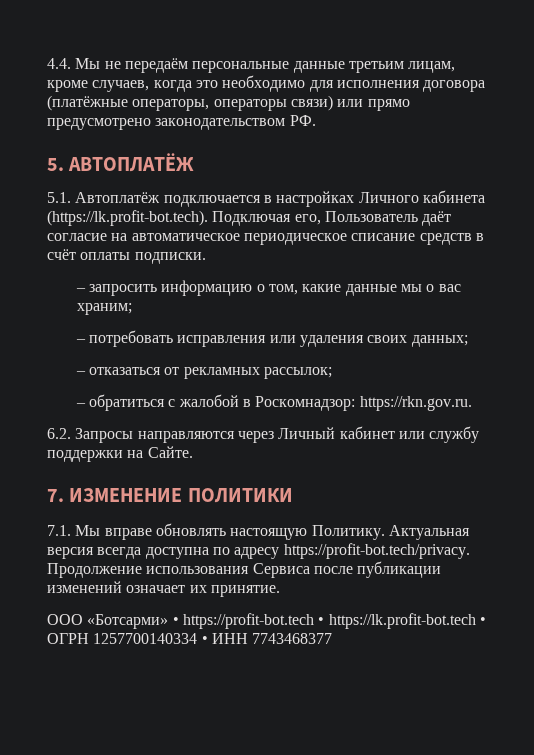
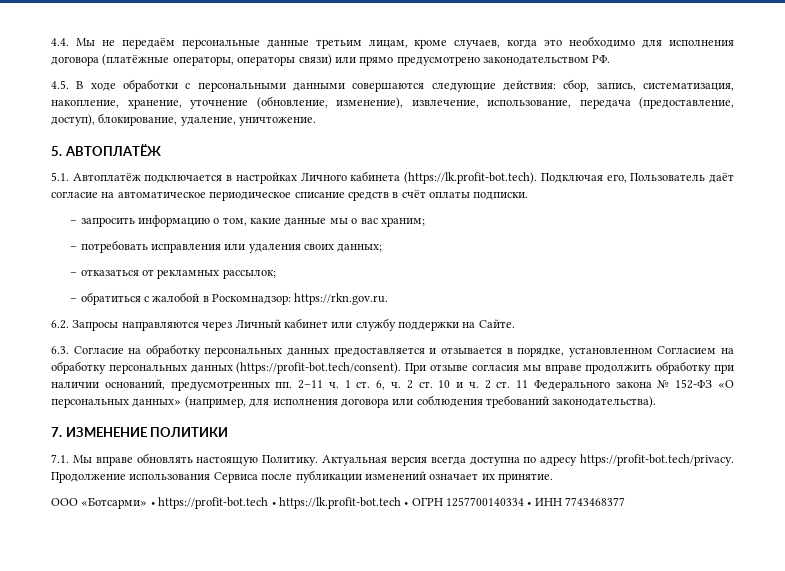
(316, 120) none -> [51,79,734,92] [51,96,734,109] [51,113,317,126] // 4.5. В ходе обработки с персональными данными совершаются следующие действия: сбор, запись, систематизация, накопление, хранение, уточнение (обновление, изменение), извлечение, использование, передача (предоставление, доступ), блокирование, удаление, уничтожение.
(193, 452) none -> [51,344,735,357] [51,361,735,374] [51,379,734,391] [51,395,657,408] // 6.3. Согласие на обработку персональных данных предоставляется и отзывается в порядке, установленном Согласием на обработку персональных данных (https://profit-bot.tech/consent). При отзыве согласия мы вправе продолжить обработку при наличии оснований, предусмотренных пп. 2–11 ч. 1 ст. 6, ч. 2 ст. 10 и ч. 2 ст. 11 Федерального закона № 152-ФЗ «О персональных данных» (например, для исполнения договора или соблюдения требований законодательства).

